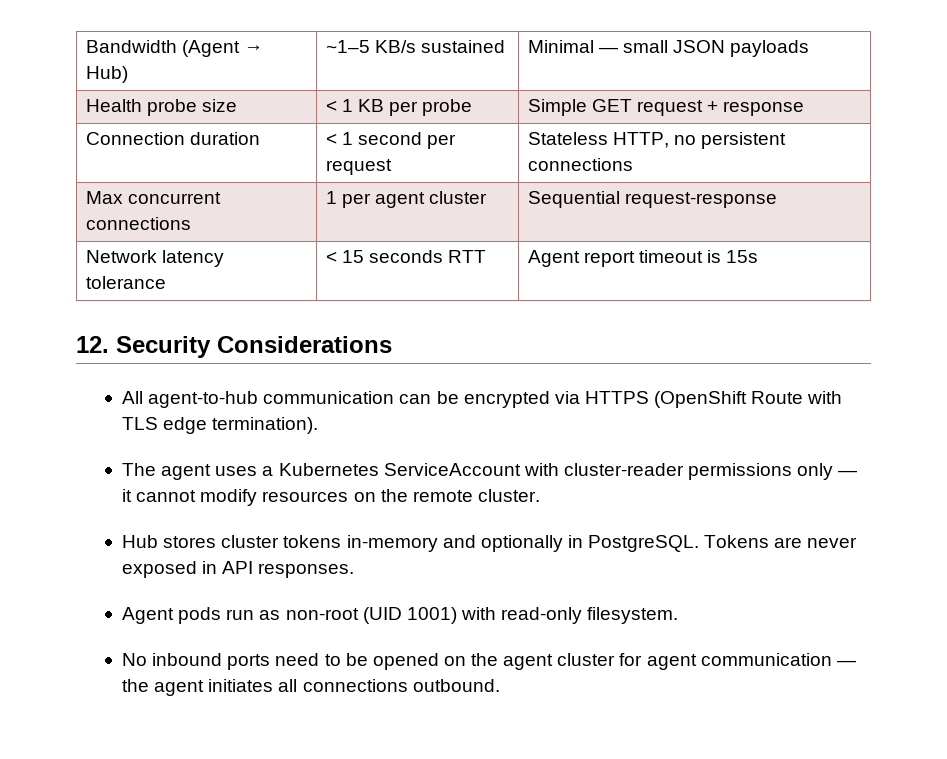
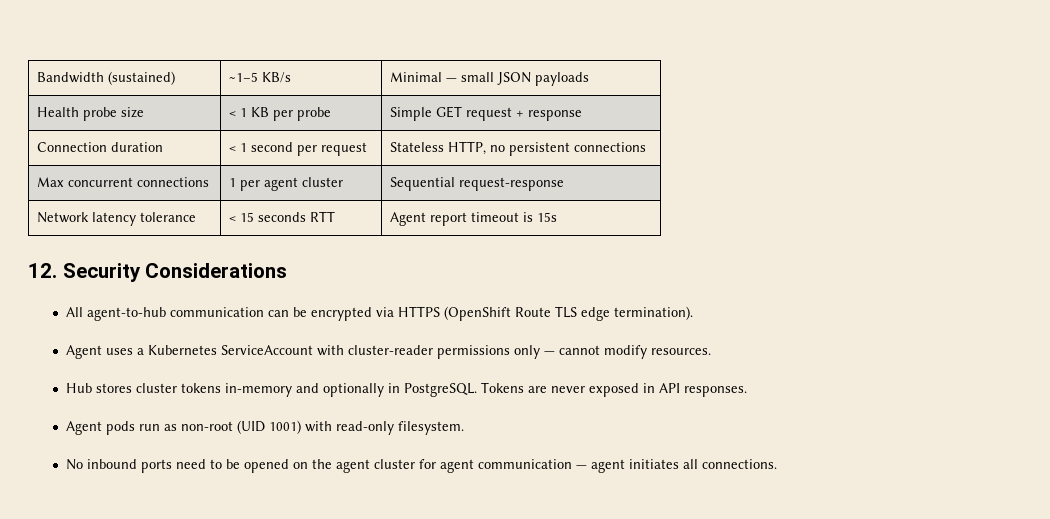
[181,40,263,57] [85,66,128,83] (Agent → Hub) -> [107,71,175,85] (sustained)
[420,40,505,53] sustained -> (291, 77) none
[807,391,843,404] with -> (552, 312) none
[121,463,212,480] The agent -> [66,345,103,359] Agent
[121,489,132,502] it -> (556, 353) none
[262,489,540,502] resources on the remote cluster. -> [651,348,712,355] resources.
[121,679,149,692] the -> (588, 467) none
[302,679,500,692] connections outbound. -> [702,459,778,469] connections.

